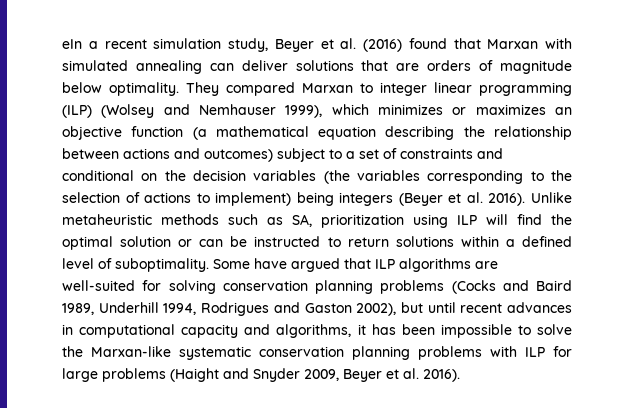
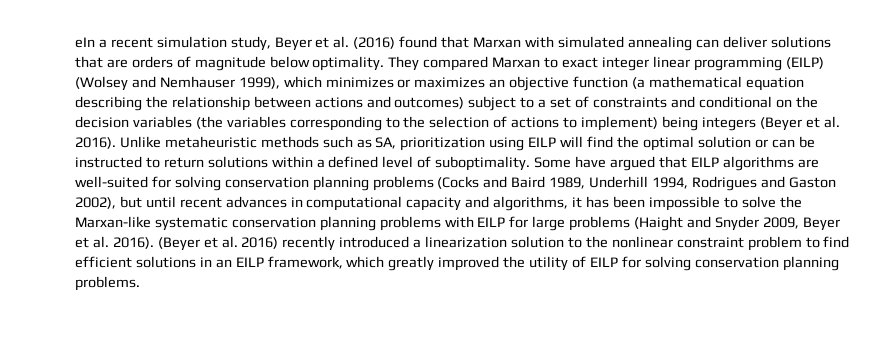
(373, 88) none -> [562,57,599,68] exact
[62,105,92,118] (ILP) -> [785,57,824,69] (EILP)
[457,215,477,225] ILP -> [528,137,557,147] EILP
[375,259,395,269] ILP -> [690,157,719,167] EILP
[525,347,545,357] ILP -> [477,217,506,227] EILP
(460, 375) none -> [157,236,850,251] [75,256,839,271] [75,276,140,291] (Beyer et al. 2016) recently introduced a linearization solution to the nonlinear constraint problem to find efficient solutions in an EILP framework, which greatly improved the utility of EILP for solving conservation planning problems.

